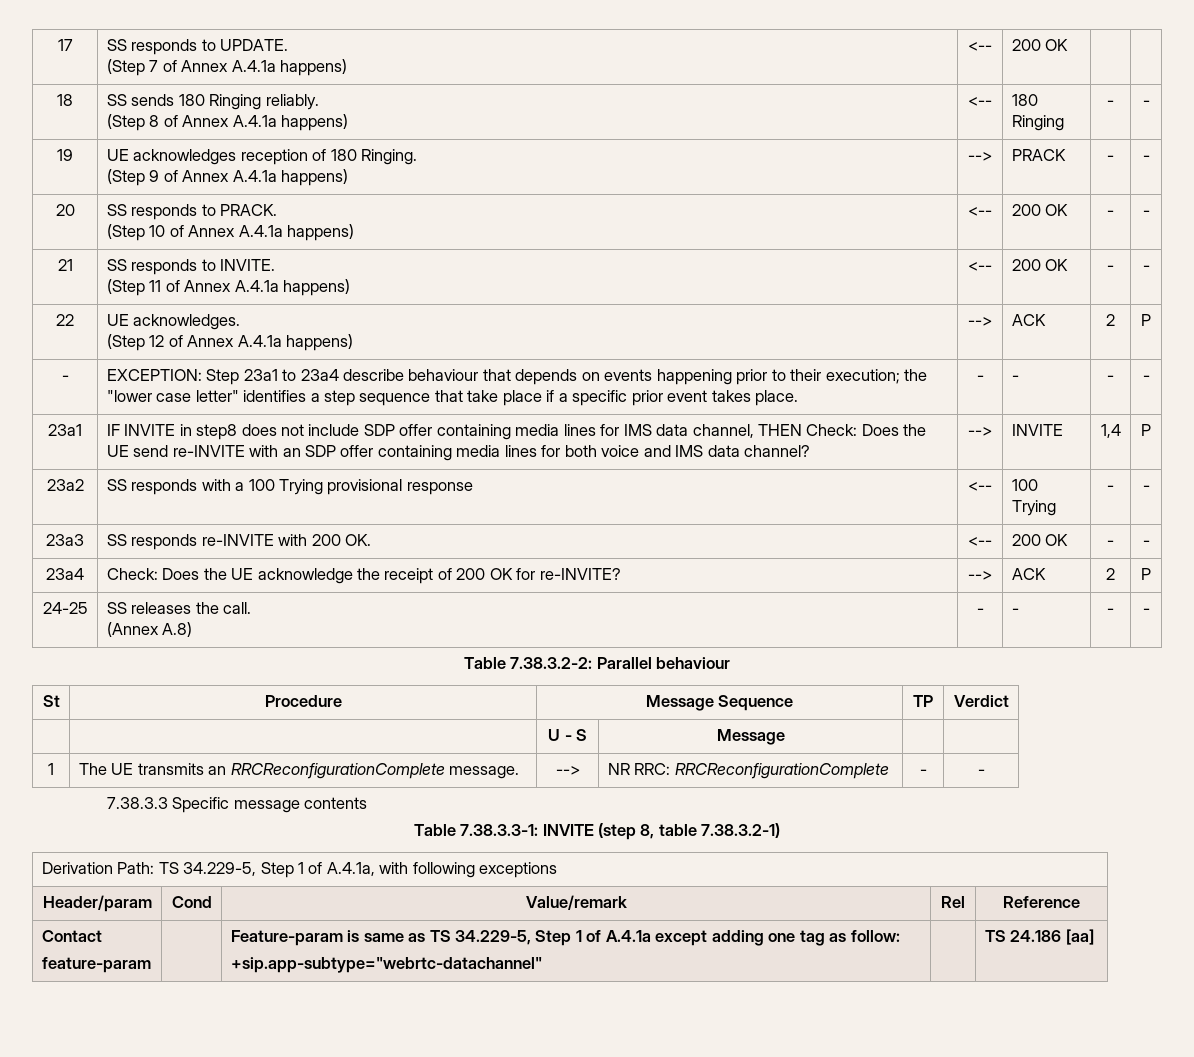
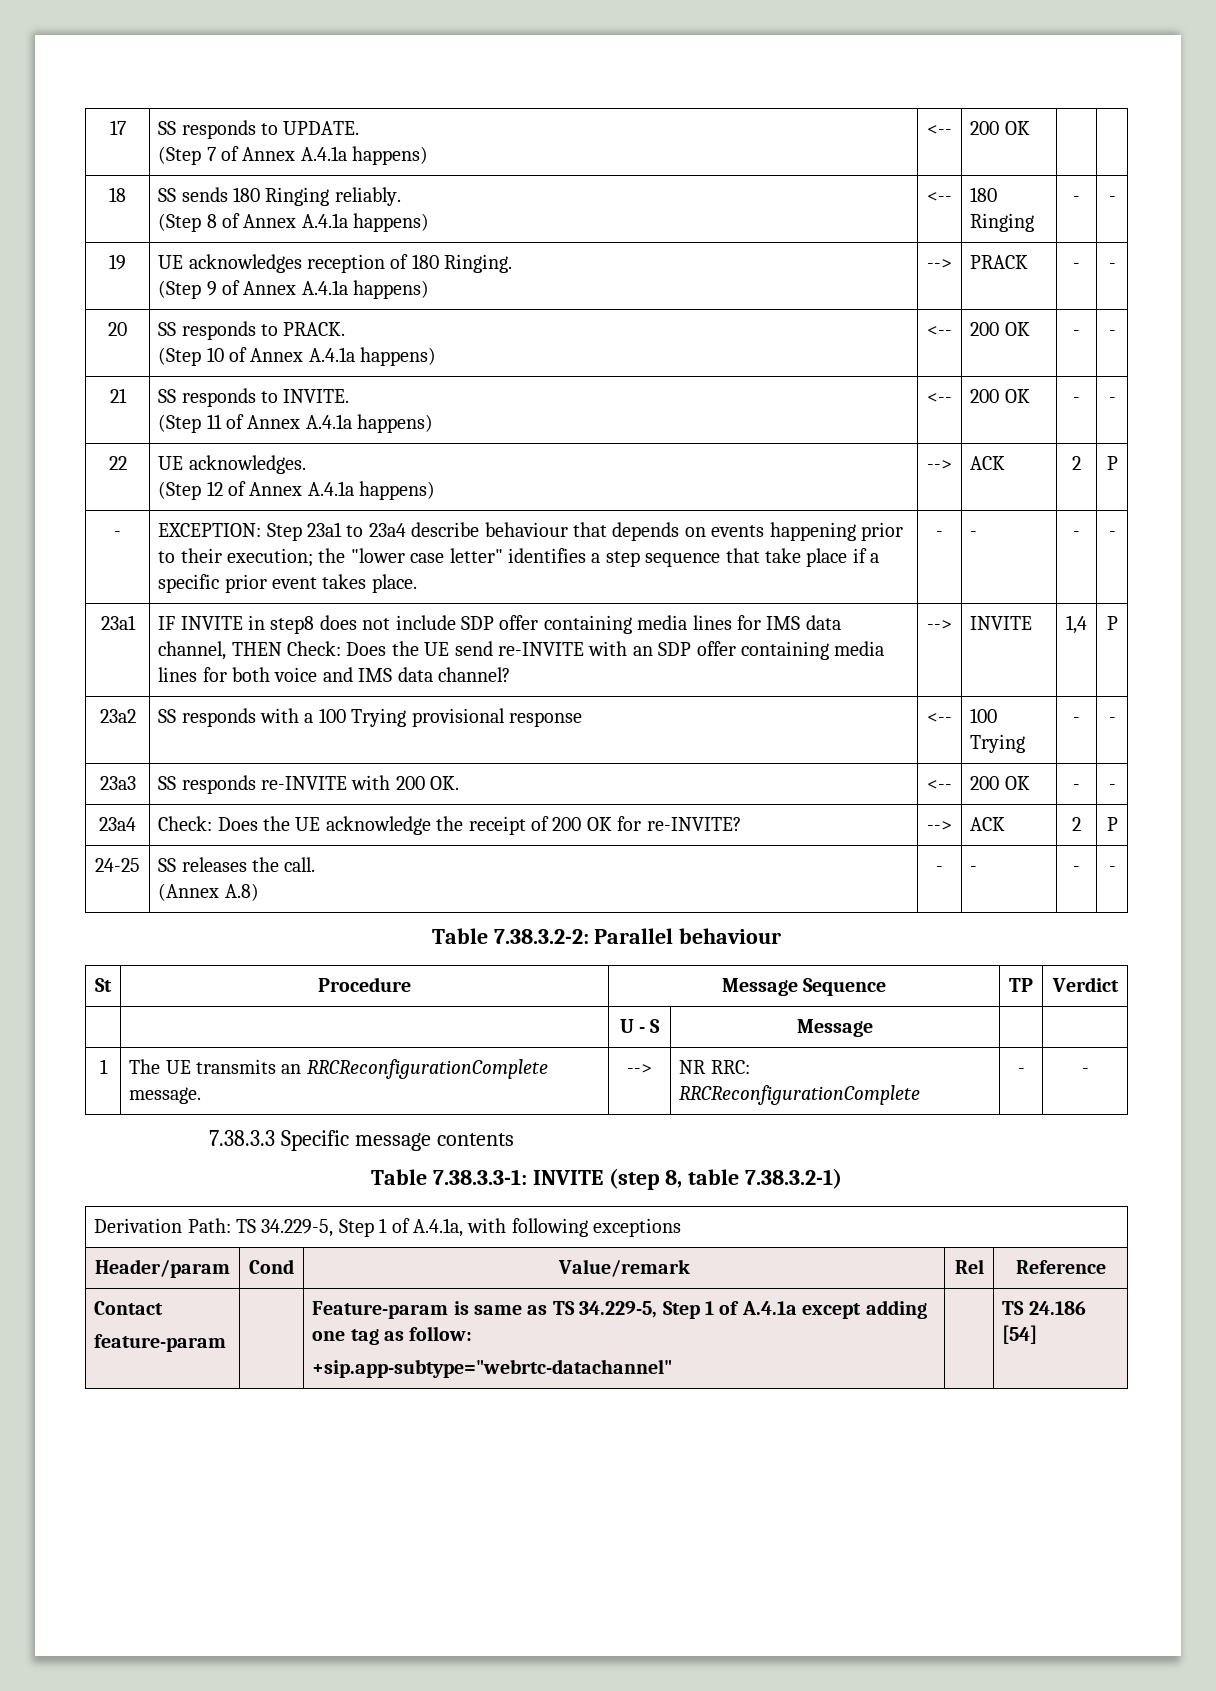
[1065,929,1094,945] [aa] -> [1002,1325,1038,1344] [54]

